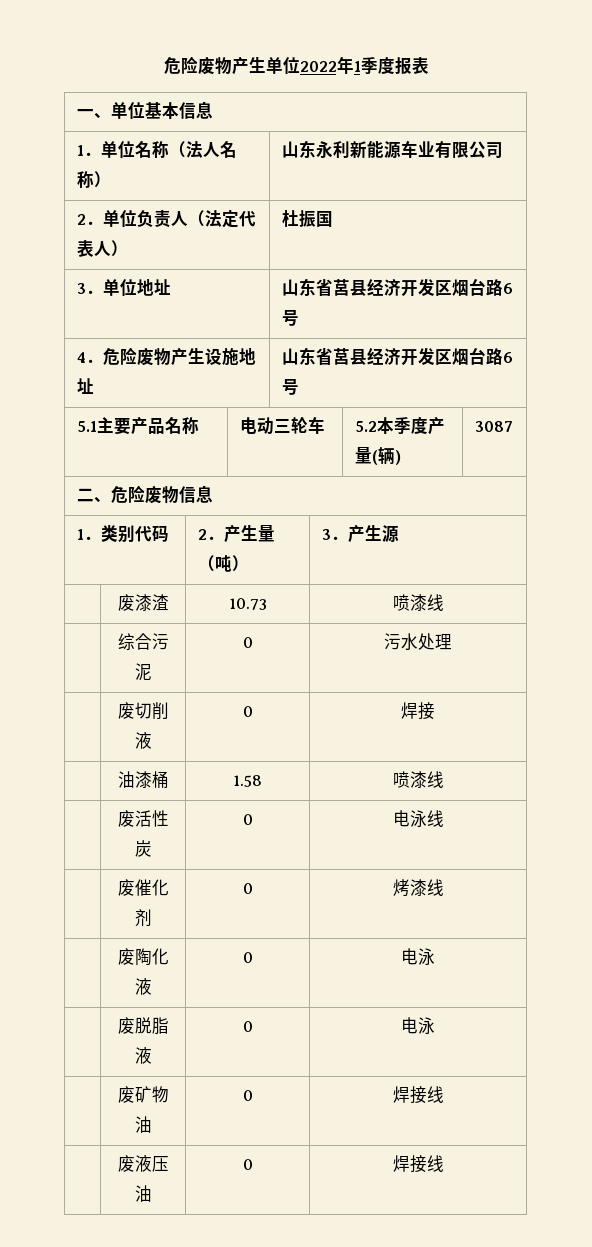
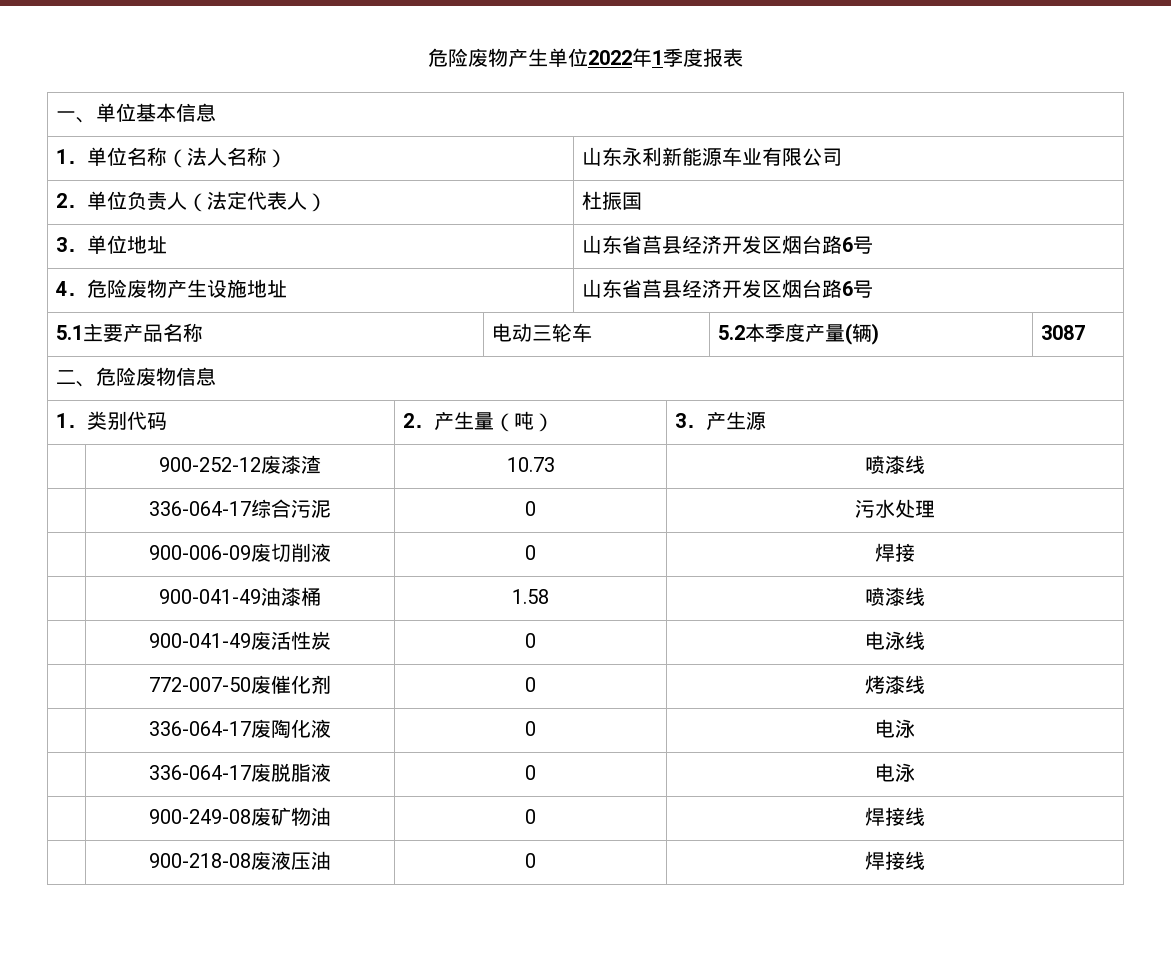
(399, 534) none -> [159,457,261,472] 900-252-12
(444, 602) none -> [149,501,251,516] 336-064-17
(452, 642) none -> [149,545,251,560] 900-006-09
(435, 711) none -> [159,589,261,604] 900-041-49
(444, 779) none -> [149,633,251,648] 900-041-49
(444, 818) none -> [149,677,251,692] 772-007-50
(444, 887) none -> [149,721,251,736] 336-064-17
(435, 957) none -> [149,765,251,780] 336-064-17
(435, 1026) none -> [149,809,251,824] 900-249-08
(444, 1094) none -> [149,853,251,868] 900-218-08

